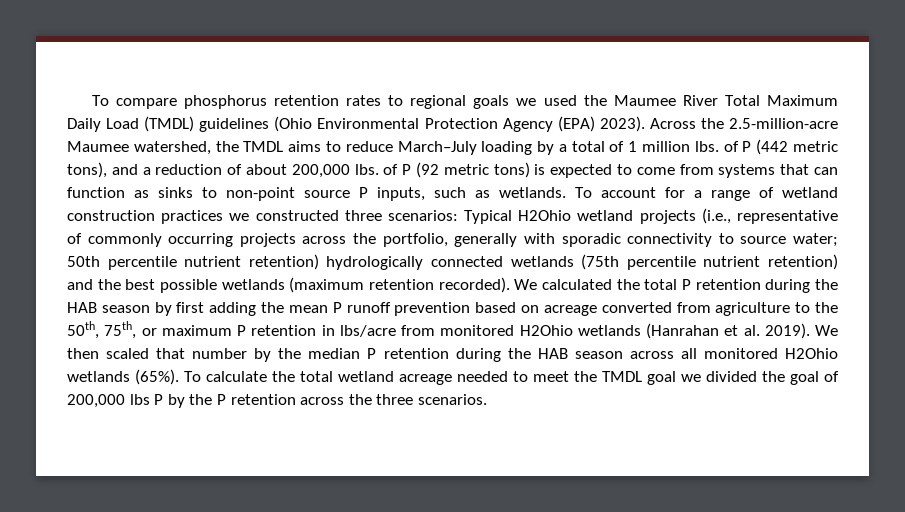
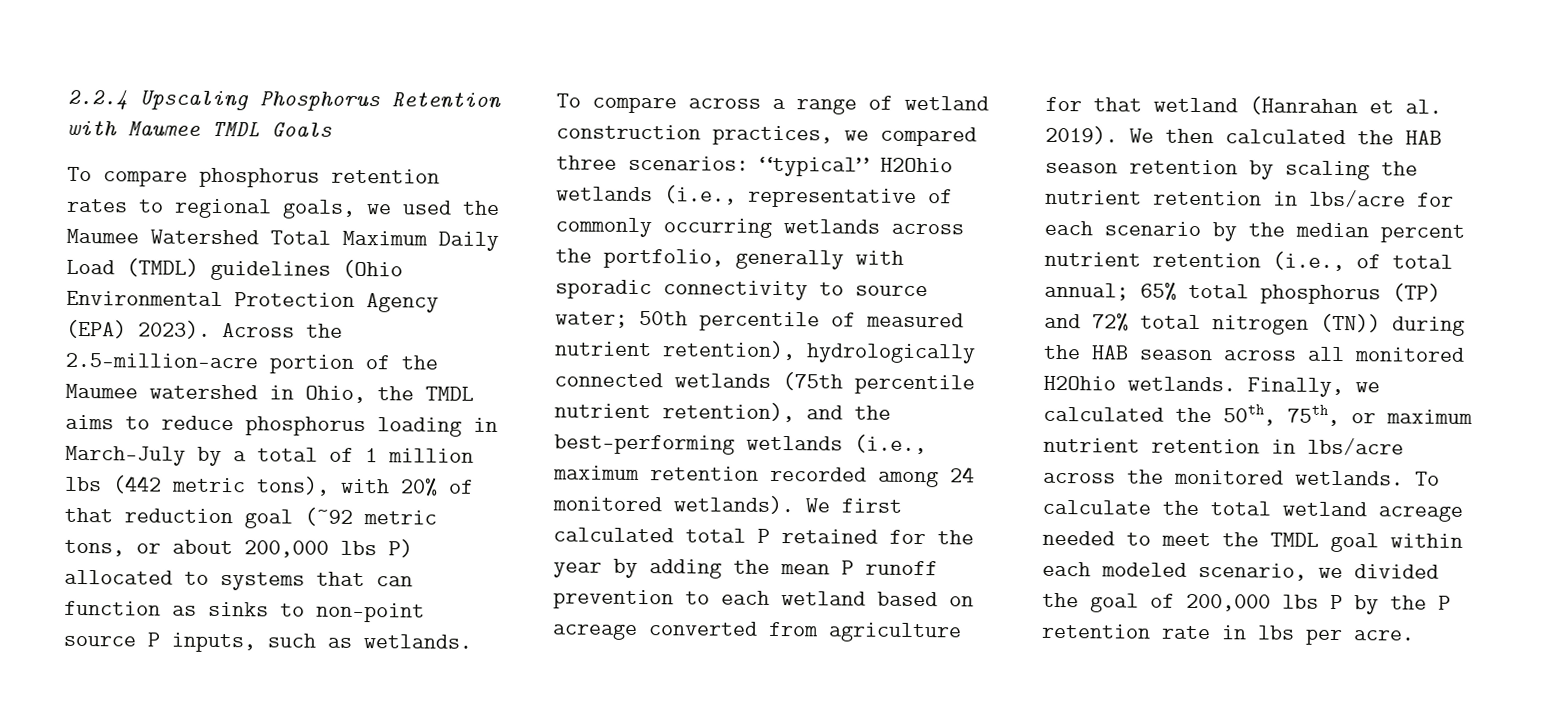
(91, 100) none -> [67,89,501,112] [67,120,332,138] 2.2.4 Upscaling Phosphorus Retention with Maumee TMDL Goals //
[473,95,510,109] goals -> [282,199,356,219] goals,
[682,95,718,106] River -> [150,229,259,245] Watershed
[67,141,211,155] Maumee watershed, -> [269,354,438,374] [65,383,366,404] portion of the Maumee watershed in Ohio,
[397,141,533,155] March–July loading -> [245,416,498,437] [65,445,186,466] phosphorus loading in March–July
[694,139,838,155] [67,162,714,178] lbs. of P (442 metric tons), and a reduction of about 200,000 lbs. of P (92 metric tons) is expected to come from -> [64,475,474,497] [64,507,437,529] [64,539,413,558] [64,569,209,585] lbs (442 metric tons), with 20% of that reduction goal (~92 metric tons, or about 200,000 lbs P) allocated to
[601,187,685,198] account for -> [592,96,761,114] compare across
[161,210,696,224] practices we constructed three scenarios: Typical H2Ohio wetland projects -> [712,125,977,147] [556,155,953,177] [556,186,653,202] practices, we compared three scenarios: “typical” H2Ohio wetlands
[239,233,296,247] projects -> [783,219,880,234] wetlands
[184,254,319,270] nutrient retention) -> [831,312,964,328] [554,340,796,361] of measured nutrient retention),
[768,254,838,270] retention) -> [662,402,795,423] retention),
[125,277,838,293] [67,302,205,316] best possible wetlands (maximum retention recorded). We calculated the total P retention during the HAB season by first -> [554,434,927,455] [553,465,975,488] [552,495,902,515] [553,527,974,545] [553,558,638,578] best-performing wetlands (i.e., maximum retention recorded among 24 monitored wetlands). We first calculated total P retained for the year by
(471, 309) none -> [685,590,866,606] to each wetland
[795,302,839,313] [67,321,641,339] to the 50th, 75th, or maximum P retention in lbs/acre from monitored H2Ohio wetlands -> [1045,96,1238,113] for that wetland
[106,348,449,362] scaled that number by the median P retention -> [1225,129,1442,145] [1045,159,1418,181] [1045,189,1454,208] [1044,220,1465,243] [1044,251,1453,272] [1044,281,1441,305] [1044,312,1381,335] calculated the HAB season retention by scaling the nutrient retention in lbs/acre for each scenario by the median percent nutrient retention (i.e., of total annual; 65% total phosphorus (TP) and 72% total nitrogen (TN))
[67,369,179,385] wetlands (65%). -> [1127,376,1380,398] [1043,404,1473,427] [1043,437,1404,456] [1043,469,1404,486] wetlands. Finally, we calculated the 50th, 75th, or maximum nutrient retention in lbs/acre across the monitored wetlands.
(676, 378) none -> [1390,533,1463,548] [1042,561,1307,581] within each modeled scenario,
[300,394,487,405] across the three scenarios. -> [1161,625,1415,646] rate in lbs per acre.

